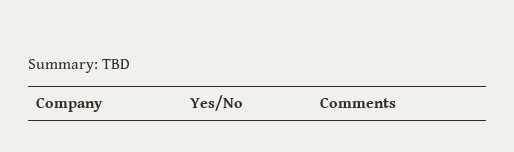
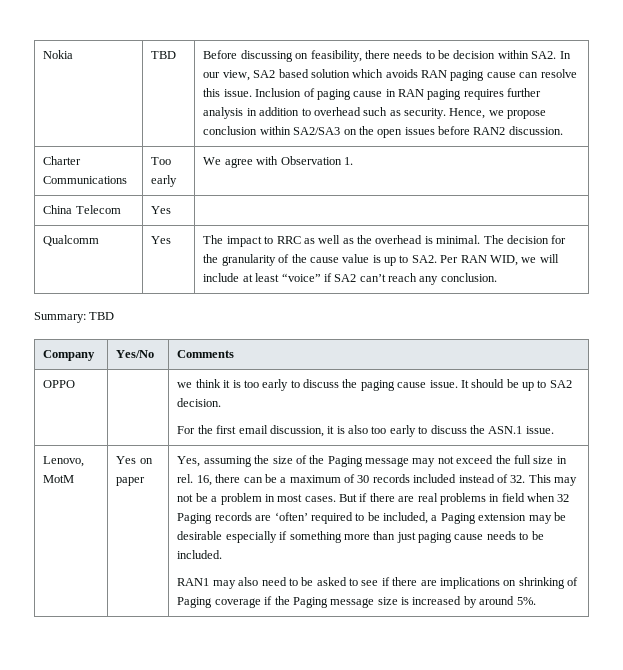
(28, 66) none -> [43,50,74,59] [151,51,177,59] [203,50,571,62] [203,69,577,81] [203,88,542,100] [203,107,547,119] [203,126,563,138] [43,156,82,165] [43,176,128,184] [151,157,172,165] [151,175,178,187] [203,156,353,168] [43,205,121,214] [151,206,172,214] [43,235,100,246] [151,236,172,244] [203,235,567,247] [203,254,559,266] [203,273,497,285] Nokia | TBD | Before discussing on feasibility, there needs to be decision within SA2. In our view, SA2 based solution which avoids RAN paging cause can resolve this issue. Inclusion of paging cause in RAN paging requires further analysis in addition to overhead such as security. Hence, we propose conclusion within SA2/SA3 on the open issues before RAN2 discussion. // Charter Communications | Too early | We agree with Observation 1. // China Telecom | Yes | // Qualcomm | Yes | The impact to RRC as well as the overhead is minimal. The decision for the granularity of the cause value is up to SA2. Per RAN WID, we will include at least “voice” if SA2 can’t reach any conclusion. //
(397, 102) none -> [43,380,76,388] [177,379,572,391] [177,398,222,407] [177,425,554,437] [43,456,85,467] [43,475,75,483] [116,456,153,464] [116,477,146,486] [177,455,567,467] [177,474,578,486] [177,493,570,505] [177,512,566,524] [177,531,544,543] [177,550,223,559] [177,577,579,589] [177,596,536,608] // OPPO | | we think it is too early to discuss the paging cause issue. It should be up to SA2 decision. // For the first email discussion, it is also too early to discuss the ASN.1 issue. // Lenovo, MotM | Yes on paper | Yes, assuming the size of the Paging message may not exceed the full size in rel. 16, there can be a maximum of 30 records included instead of 32. This may not be a problem in most cases. But if there are real problems in field when 32 Paging records are ‘often’ required to be included, a Paging extension may be desirable especially if something more than just paging cause needs to be included. // RAN1 may also need to be asked to see if there are implications on shrinking of Paging coverage if the Paging message size is increased by around 5%.

